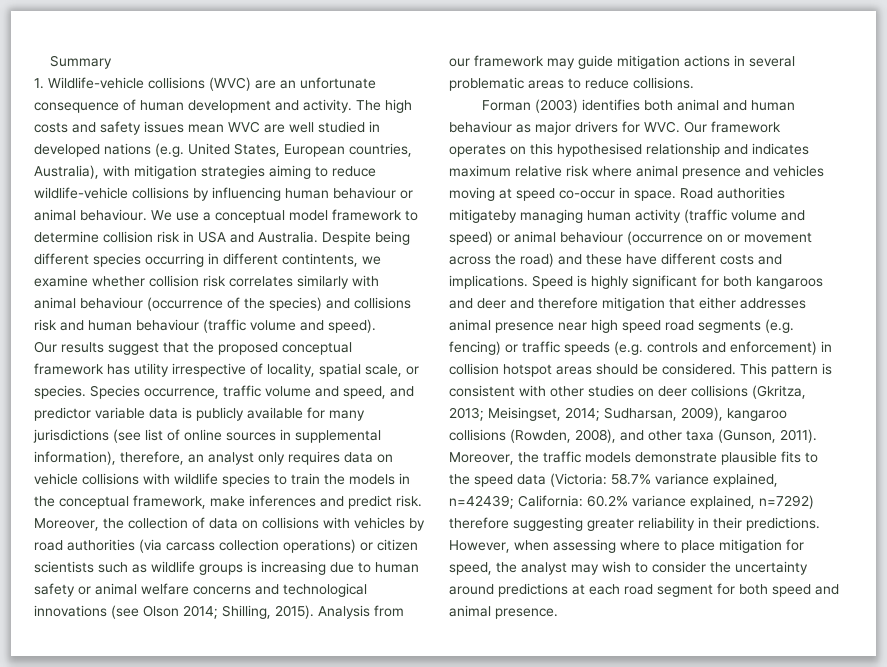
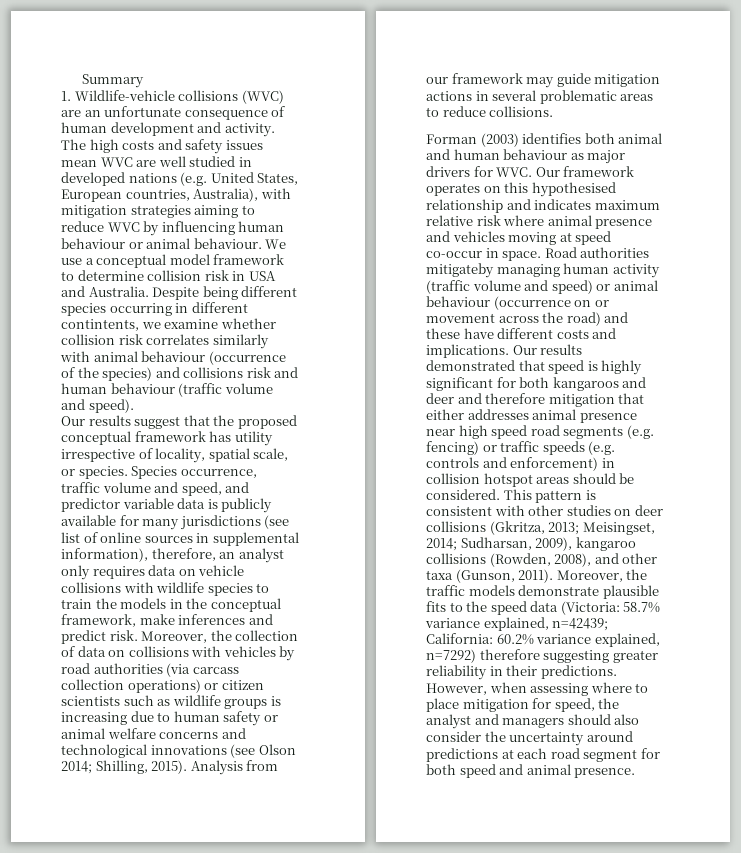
[34,187,189,199] wildlife-vehicle collisions -> [107,222,140,232] WVC
[532,275,573,289] Speed -> [512,344,583,355] [426,360,585,374] Our results demonstrated that speed
[571,561,648,575] may wish to -> [474,714,640,728] and managers should also

